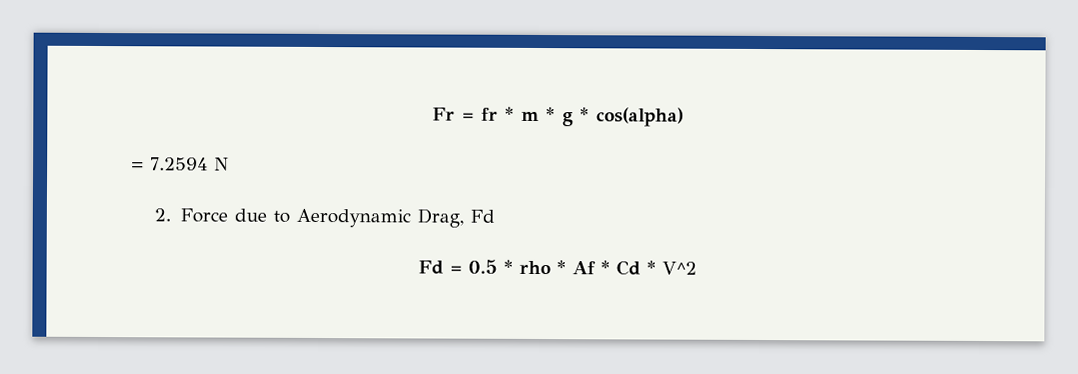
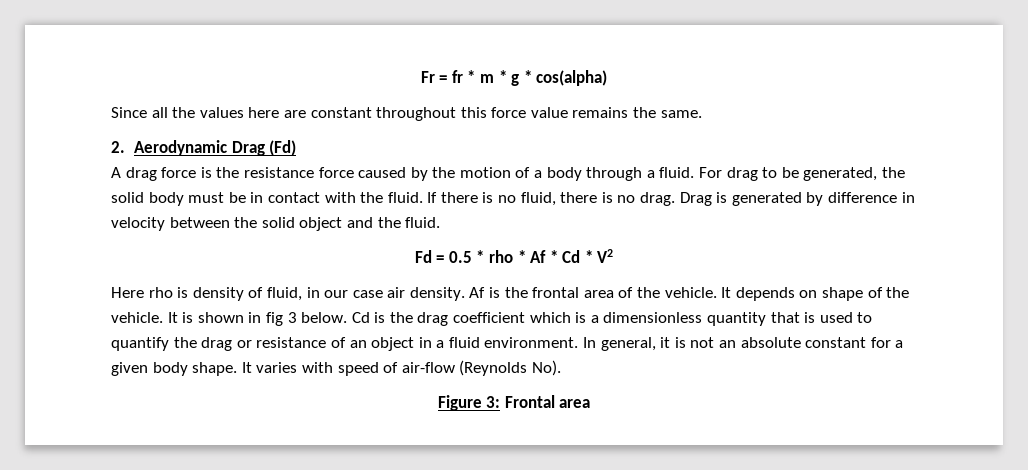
[131,157,229,171] [154,208,495,228] = 7.2594 N // 2. Force due to Aerodynamic Drag, Fd -> [111,107,702,121] [111,140,297,156] [111,167,905,181] [111,192,915,206] [111,217,441,231] Since all the values here are constant throughout this force value remains the same. // 2. Aerodynamic Drag (Fd) // A drag force is the resistance force caused by the motion of a body through a fluid. For drag to be generated, the solid body must be in contact with the fluid. If there is no fluid, there is no drag. Drag is generated by difference in velocity between the solid object and the fluid.
[661,261,697,275] V^2 -> [597,249,614,263] [111,287,910,301] [111,312,873,326] [111,337,904,351] [111,360,561,376] [437,395,591,411] V2 // Here rho is density of fluid, in our case air density. Af is the frontal area of the vehicle. It depends on shape of the vehicle. It is shown in fig 3 below. Cd is the drag coefficient which is a dimensionless quantity that is used to quantify the drag or resistance of an object in a fluid environment. In general, it is not an absolute constant for a given body shape. It varies with speed of air-flow (Reynolds No). // Figure 3: Frontal area

